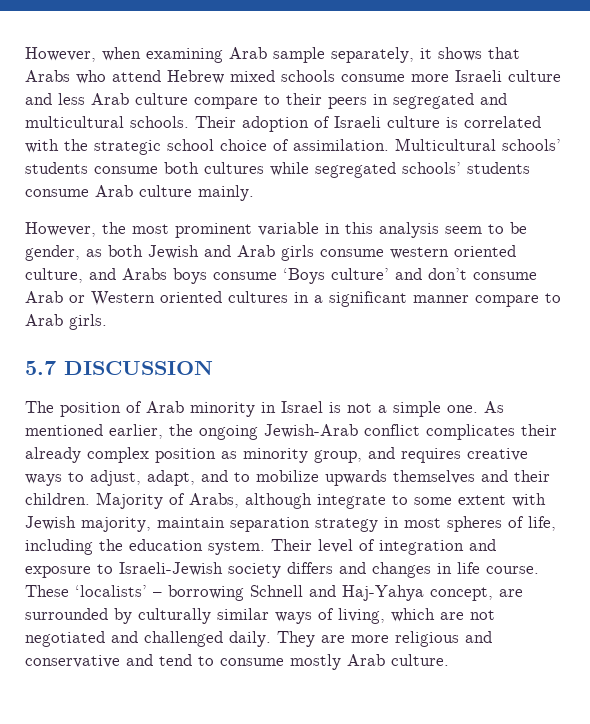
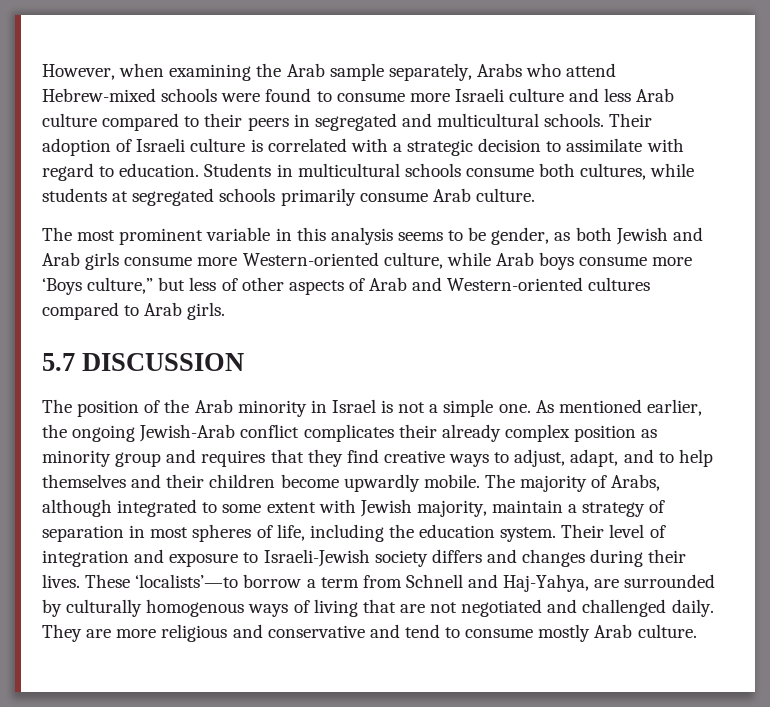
(223, 55) none -> [256,63,282,77] the
[420,47,520,61] [25,70,335,84] it shows that Arabs who attend Hebrew mixed schools -> [476,63,617,77] [42,88,332,102] Arabs who attend Hebrew-mixed schools were found to
[194,97,258,109] compare -> [102,113,180,131] compared
[64,138,561,155] [25,162,530,178] [25,185,254,201] [25,222,126,237] the strategic school choice of assimilation. Multicultural schools’ students consume both cultures while segregated schools’ students consume Arab culture mainly. // However, the -> [392,138,684,156] [42,163,695,181] [42,188,535,206] [42,227,72,241] a strategic decision to assimilate with regard to education. Students in multicultural schools consume both cultures, while students at segregated schools primarily consume Arab culture. // The
[445,226,482,234] seem -> [397,232,443,241] seems
[390,245,516,259] [25,268,537,284] [25,291,539,307] western oriented culture, and Arabs boys consume ‘Boys culture’ and don’t consume Arab or Western oriented cultures in a significant manner compare -> [197,252,693,270] [42,277,651,295] [42,302,119,320] more Western-oriented culture, while Arab boys consume more ‘Boys culture,” but less of other aspects of Arab and Western-oriented cultures compared
(142, 407) none -> [164,399,190,413] the
[314,450,362,463] group, -> [115,452,162,467] group
(461, 455) none -> [270,449,379,467] that they find
[256,470,387,486] mobilize upwards -> [678,449,713,467] help
[25,492,163,509] children. Majority -> [209,474,588,492] children become upwardly mobile. The majority
[317,494,386,509] integrate -> [117,499,198,517] integrated
[230,517,378,532] separation strategy -> [568,500,666,517] [42,525,124,542] a strategy of separation
[437,562,539,574] [25,585,493,601] in life course. These ‘localists’ – borrowing Schnell and Haj-Yahya concept, -> [590,549,687,567] [42,574,590,592] during their lives. These ‘localists’—to borrow a term from Schnell and Haj-Yahya,
[217,608,269,620] similar -> [146,599,245,617] homogenous
[338,608,435,624] living, which -> [313,599,396,617] living that

